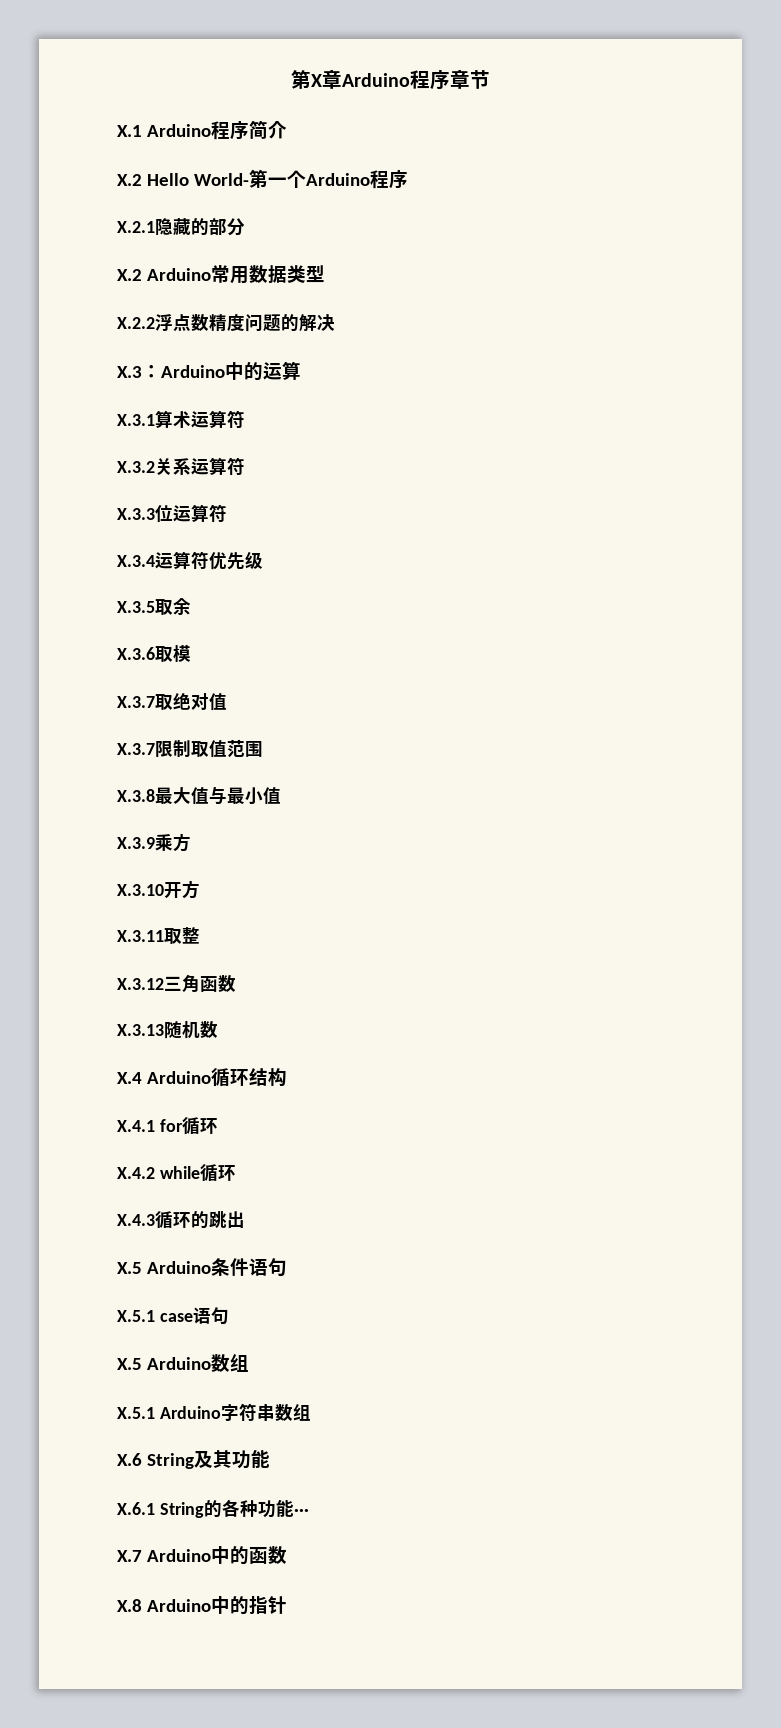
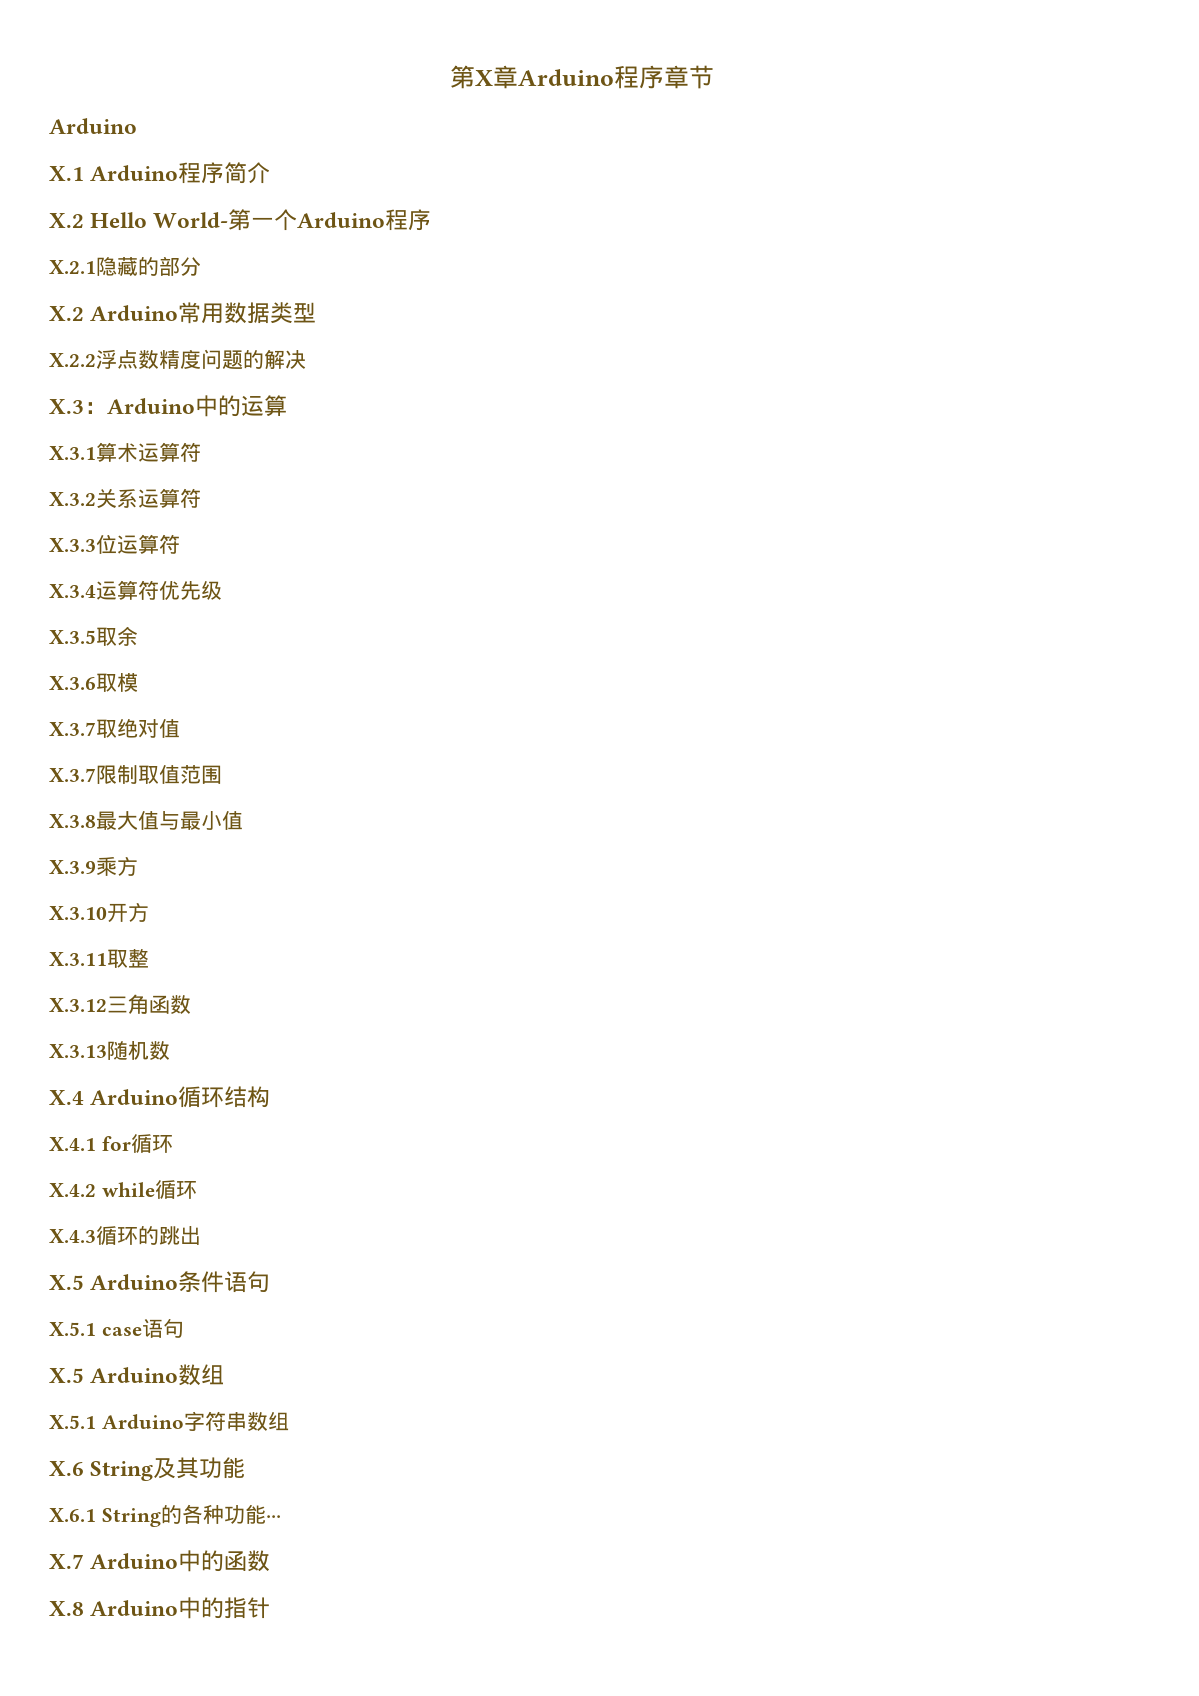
(490, 79) none -> [49,118,137,134] // Arduino

